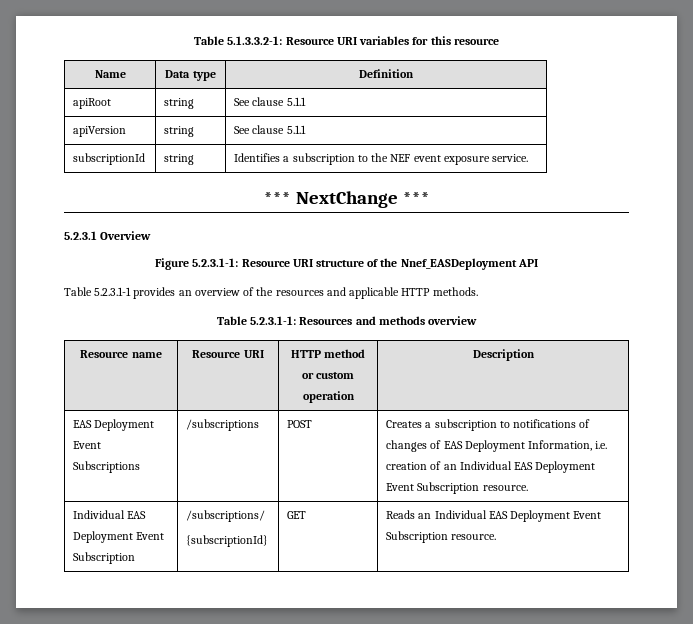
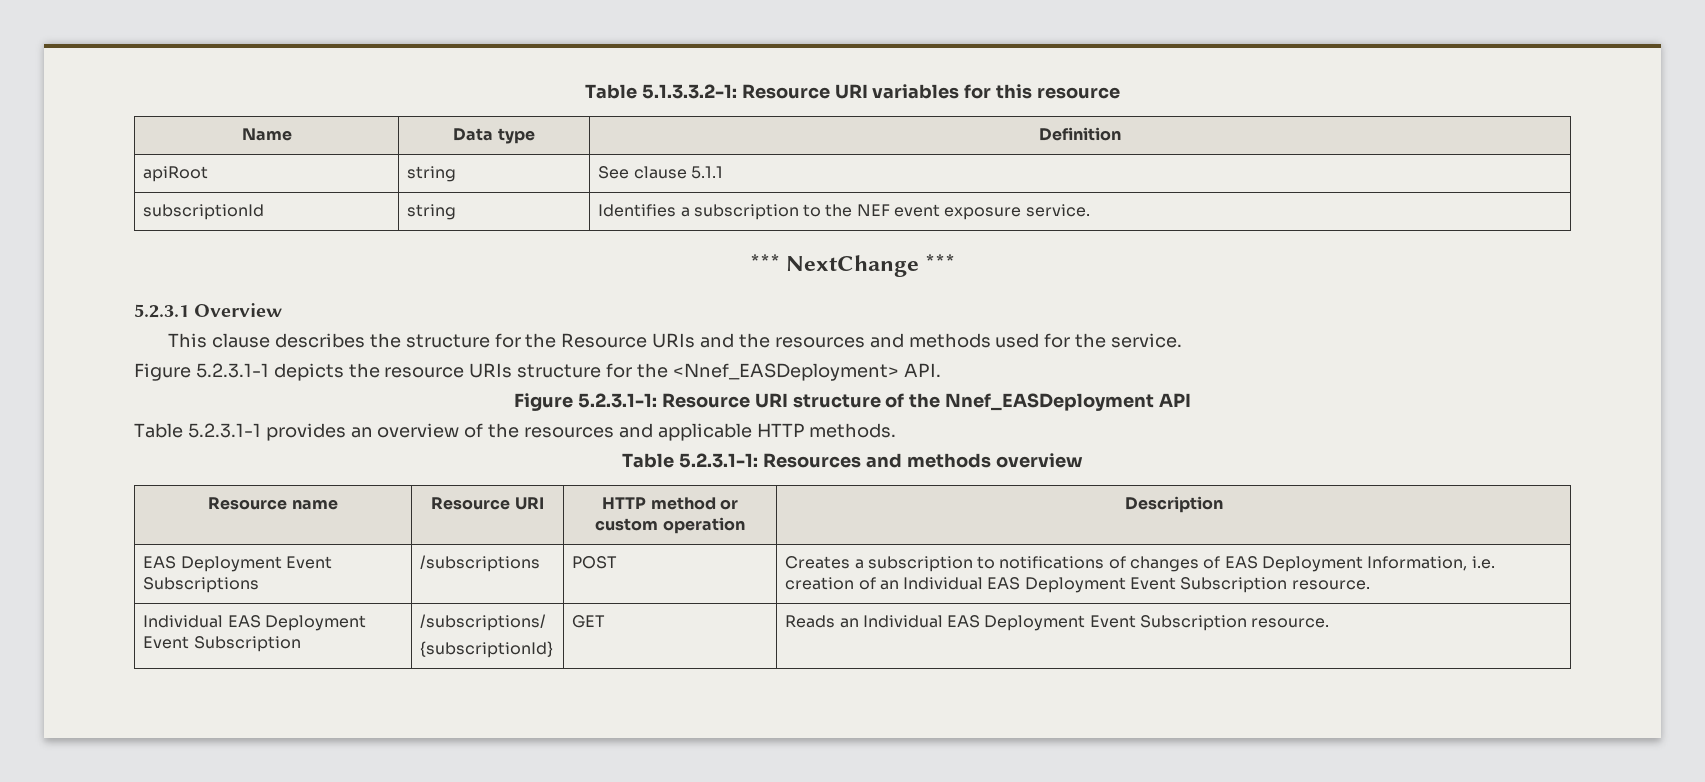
[73,126,127,137] [164,126,195,137] [234,125,306,134] // apiVersion | string | See clause 5.1.1 -> (723, 172) none
(152, 235) none -> [168,333,1182,348] [134,363,941,381] // This clause describes the structure for the Resource URIs and the resources and methods used for the service. // Figure 5.2.3.1-1 depicts the resource URIs structure for the <Nnef_EASDeployment> API.

